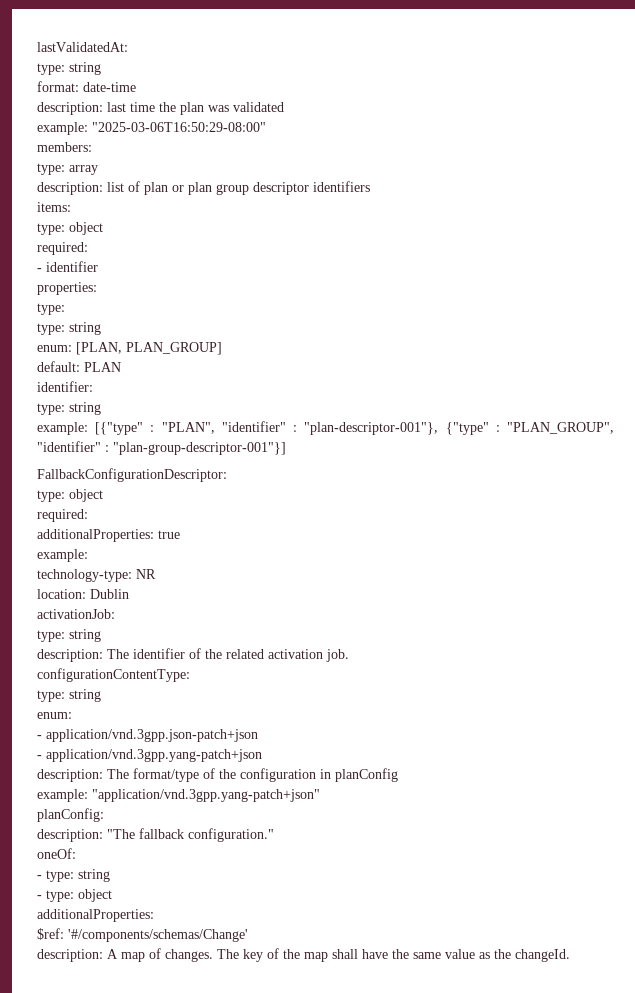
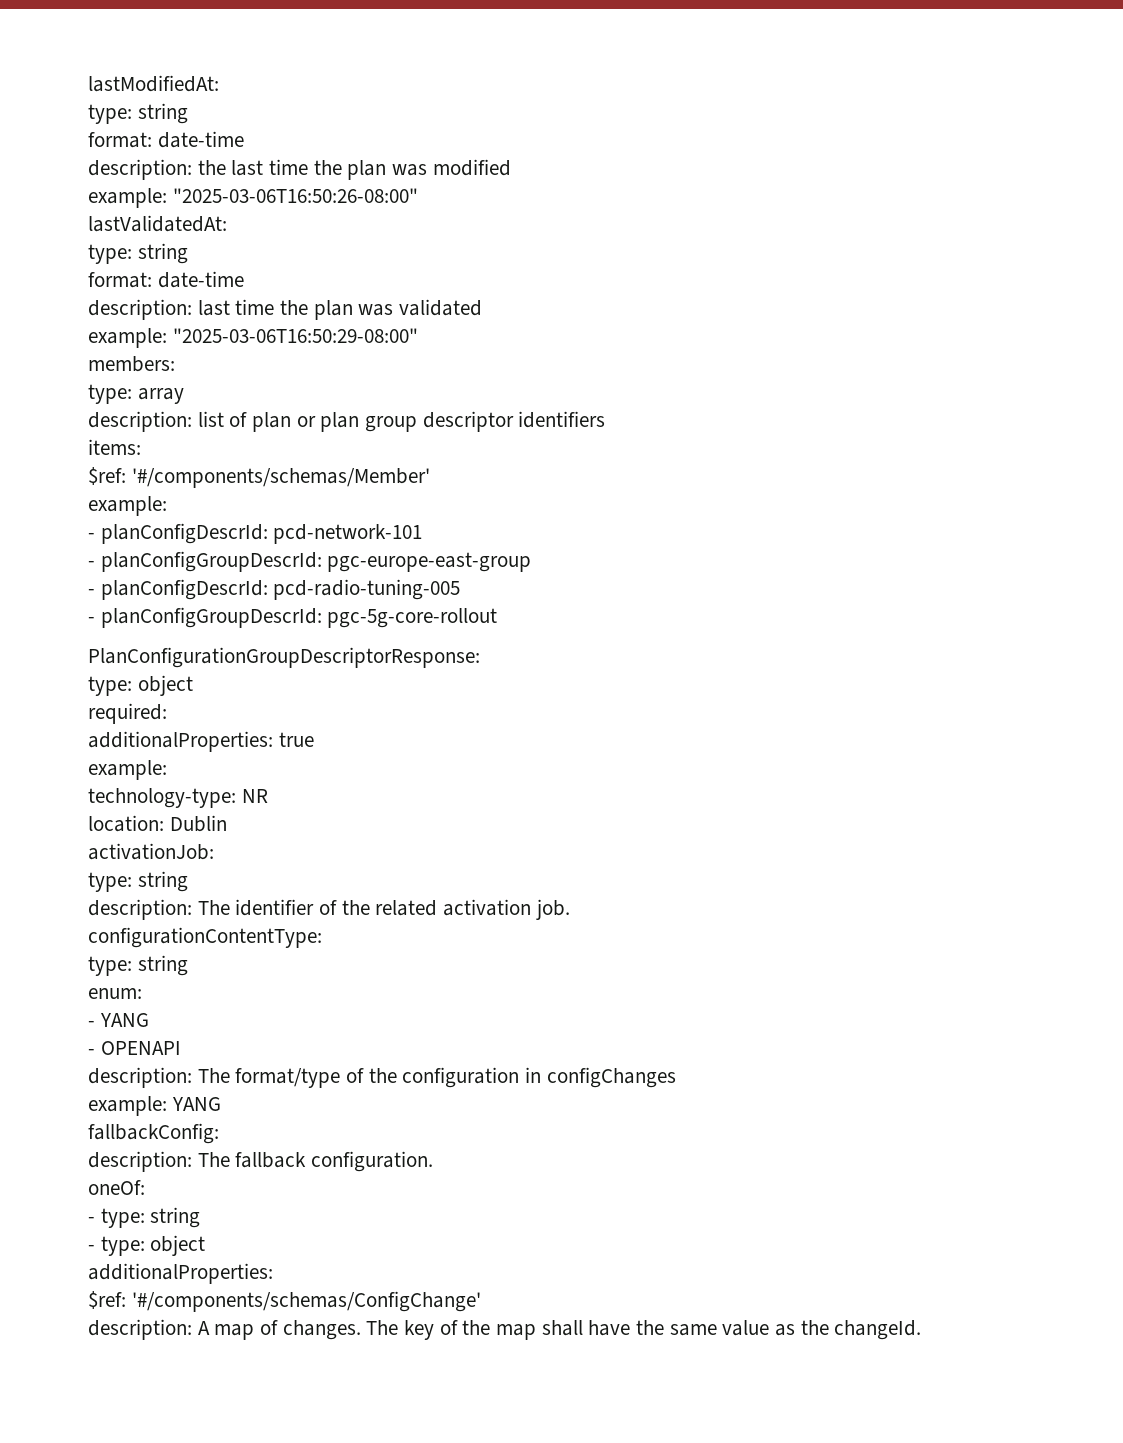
(37, 47) none -> [88,75,219,92] [88,103,188,124] [88,131,244,148] [88,159,511,180] [88,188,418,208] lastModifiedAt: // type: string // format: date-time // description: the last time the plan was modified // example: "2025-03-06T16:50:26-08:00" //
[37,222,103,235] [37,242,88,255] [37,261,98,272] [37,282,97,295] [37,303,65,315] [37,322,101,335] [37,342,222,355] [37,361,121,372] [37,381,93,392] [37,402,101,415] [37,421,614,435] [37,441,286,455] [37,468,227,482] type: object // required: // - identifier // properties: // type: // type: string // enum: [PLAN, PLAN_GROUP] // default: PLAN // identifier: // type: string // example: [{"type" : "PLAN", "identifier" : "plan-descriptor-001"}, {"type" : "PLAN_GROUP", "identifier" : "plan-group-descriptor-001"}] // FallbackConfigurationDescriptor: -> [88,467,430,488] [88,496,167,516] [88,523,423,544] [88,551,532,572] [88,579,461,600] [88,607,498,628] [88,647,480,668] $ref: '#/components/schemas/Member' // example: // - planConfigDescrId: pcd-network-101 // - planConfigGroupDescrId: pgc-europe-east-group // - planConfigDescrId: pcd-radio-tuning-005 // - planConfigGroupDescrId: pgc-5g-core-rollout // PlanConfigurationGroupDescriptorResponse:
[46,729,258,742] [37,749,262,762] application/vnd.3gpp.json-patch+json // - application/vnd.3gpp.yang-patch+json -> [99,1013,149,1027] [88,1041,181,1055] YANG // - OPENAPI
[335,768,398,782] [37,789,320,802] [37,808,104,822] [37,828,274,842] planConfig // example: "application/vnd.3gpp.yang-patch+json" // planConfig: // description: "The fallback configuration." -> [546,1067,676,1088] [88,1096,221,1116] [88,1123,219,1144] [88,1151,434,1172] configChanges // example: YANG // fallbackConfig: // description: The fallback configuration.
[68,929,248,942] '#/components/schemas/Change' -> [131,1291,481,1312] '#/components/schemas/ConfigChange'

